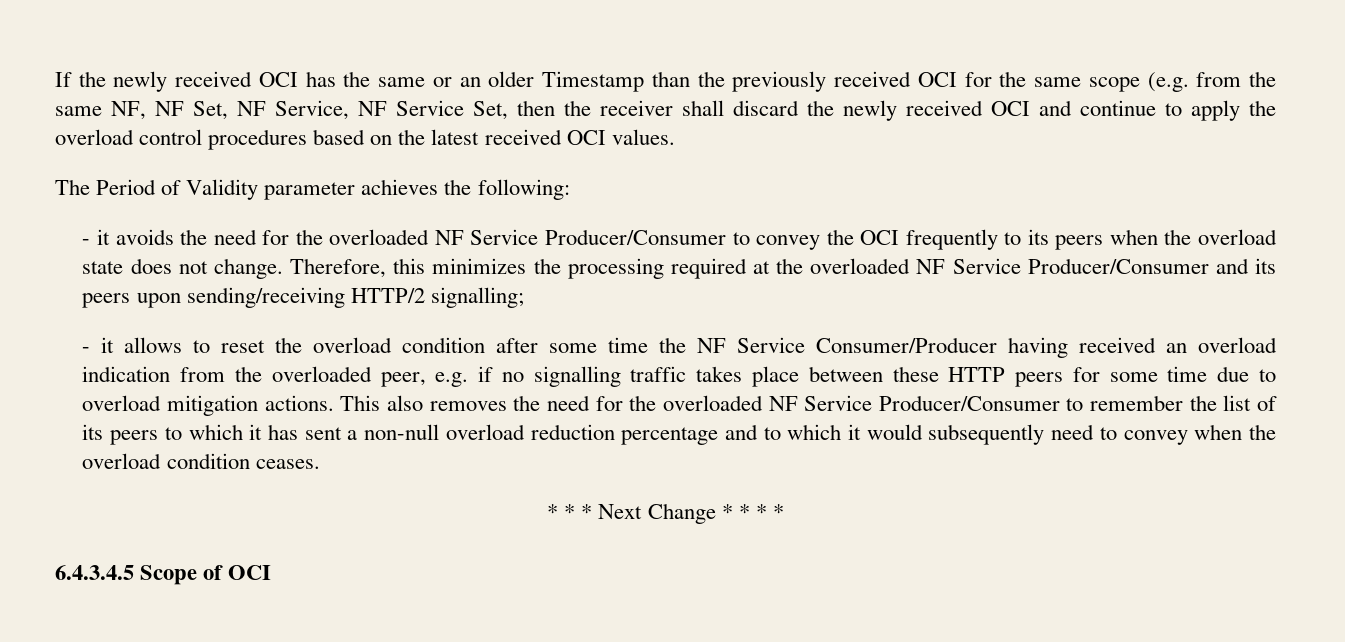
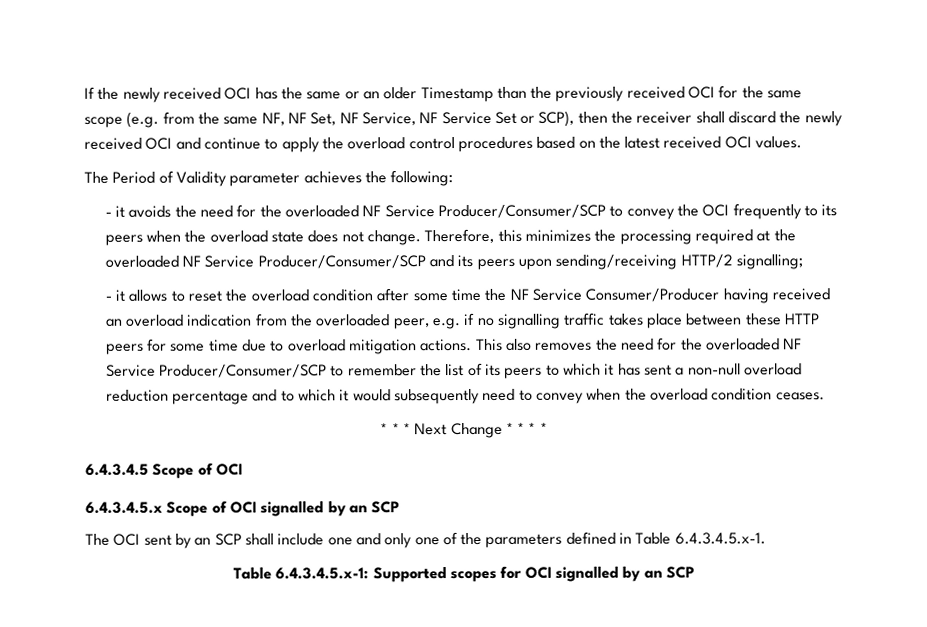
[473,101,508,120] Set, -> [494,110,575,127] Set or SCP),
[544,229,726,245] Producer/Consumer -> [438,204,607,219] Producer/Consumer/SCP
[1027,258,1209,274] Producer/Consumer -> [257,255,426,269] Producer/Consumer/SCP
[878,395,1060,411] Producer/Consumer -> [159,364,328,378] Producer/Consumer/SCP
(272, 572) none -> [85,500,401,517] [85,531,766,549] [233,565,695,583] // 6.4.3.4.5.x Scope of OCI signalled by an SCP // The OCI sent by an SCP shall include one and only one of the parameters defined in Table 6.4.3.4.5.x-1. // Table 6.4.3.4.5.x-1: Supported scopes for OCI signalled by an SCP

